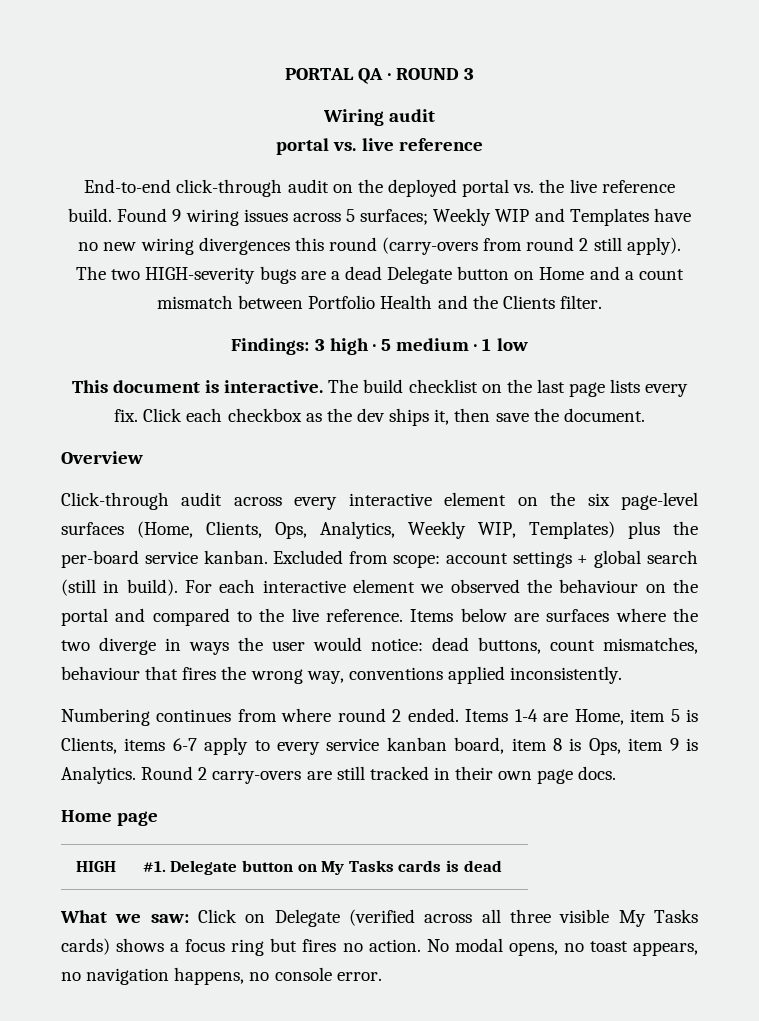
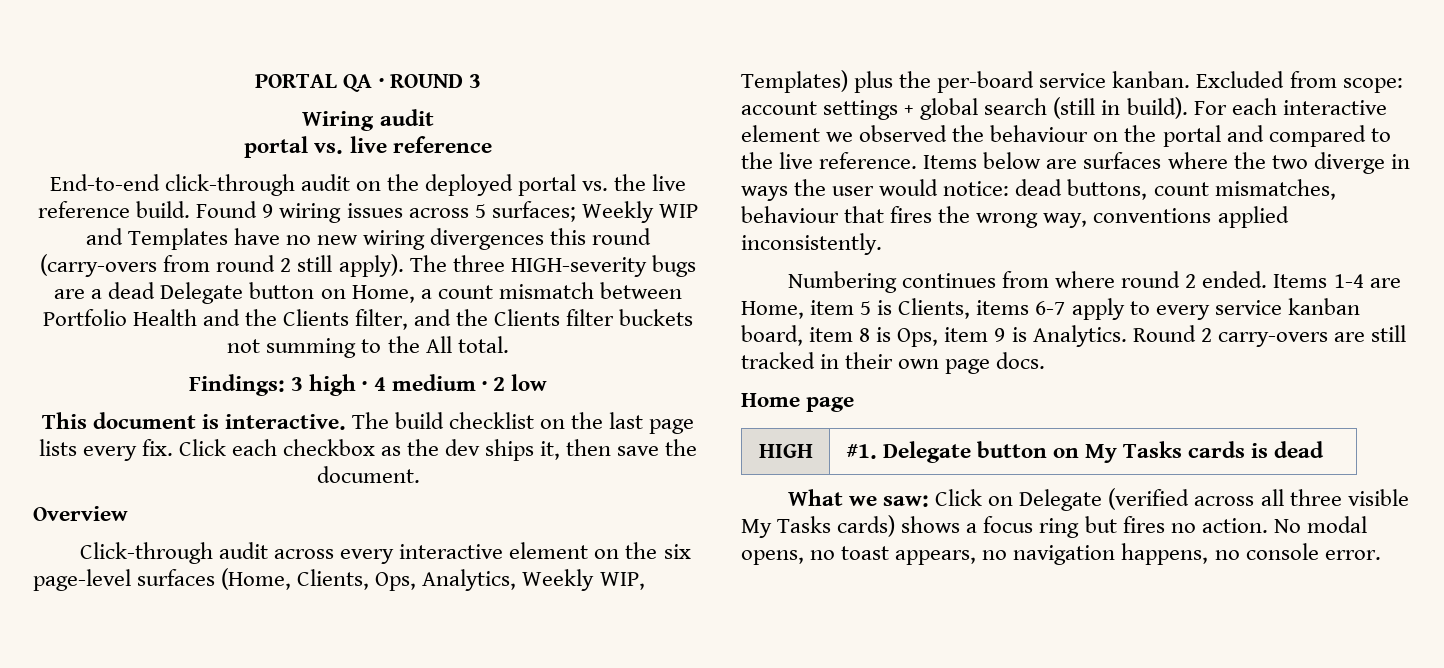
[111,269,141,280] two -> [452,255,505,272] three
[539,266,620,280] Home and -> [351,285,415,303] Home,
[559,295,602,309] filter. -> [354,309,694,330] [227,336,509,358] filter, and the Clients filter buckets not summing to the All total.
[381,339,391,351] 5 -> [373,377,386,391] 4
[482,338,492,351] 1 -> [492,377,505,391] 2

